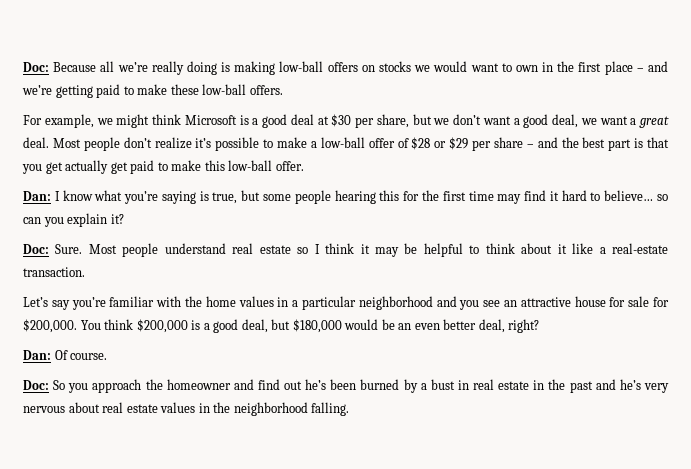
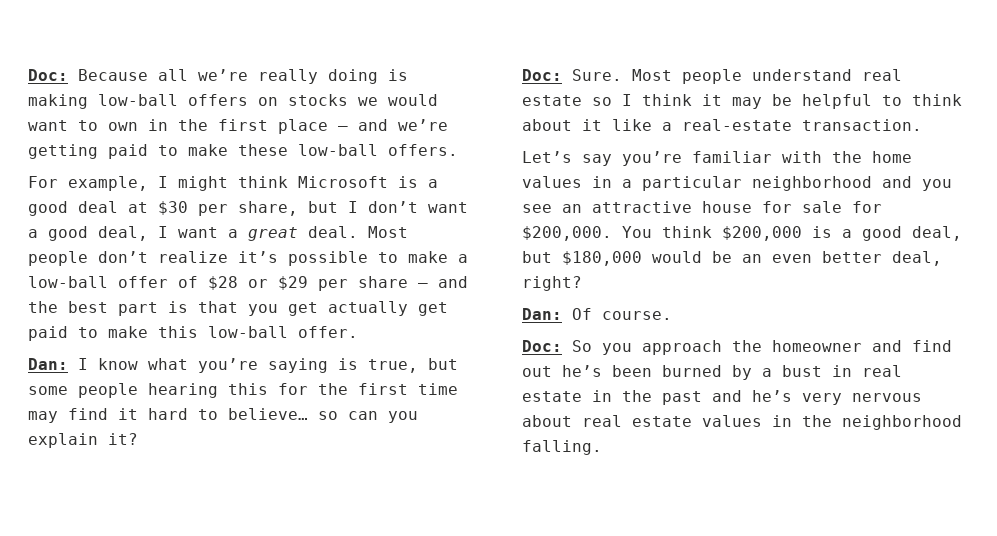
[96,118,113,125] we -> [158,176,168,188] I
[433,118,450,125] we -> [348,201,358,213] I
[580,118,597,125] we -> [158,226,168,238] I

